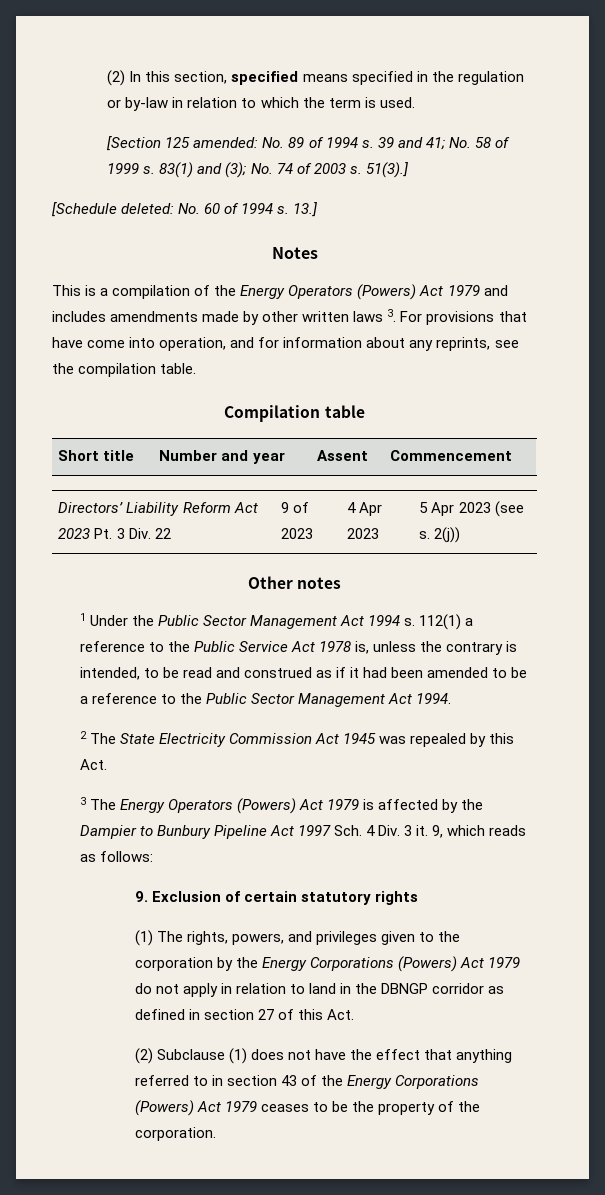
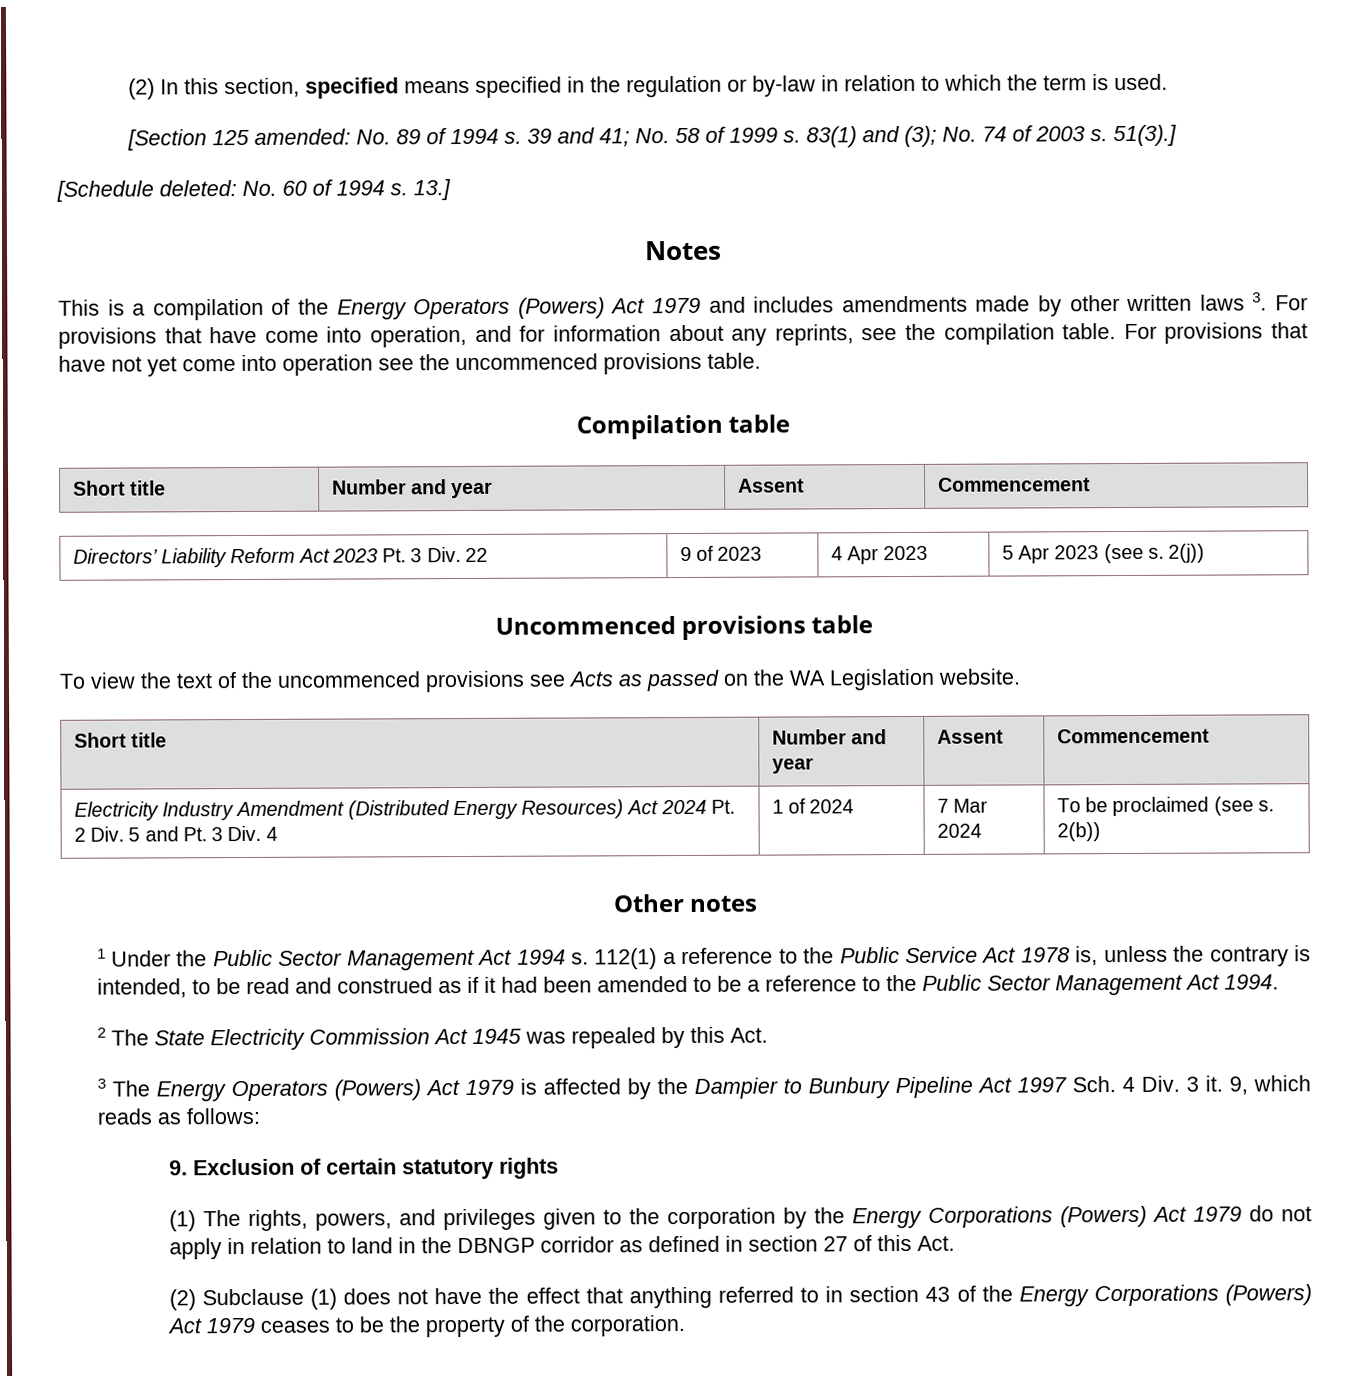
(197, 368) none -> [1123,322,1308,344] [58,352,761,377] For provisions that have not yet come into operation see the uncommenced provisions table.
(461, 535) none -> [494,615,874,641] [59,668,1020,693] [73,732,168,748] [771,729,888,745] [771,757,814,774] [936,729,1004,744] [1056,728,1210,744] [73,799,735,821] [73,825,278,842] [771,798,855,814] [936,798,989,813] [936,823,982,838] [1056,796,1274,817] [1056,822,1101,842] // Uncommenced provisions table // To view the text of the uncommenced provisions see Acts as passed on the WA Legislation website. // Short title | Number and year | Assent | Commencement // Electricity Industry Amendment (Distributed Energy Resources) Act 2024 Pt. 2 Div. 5 and Pt. 3 Div. 4 | 1 of 2024 | 7 Mar 2024 | To be proclaimed (see s. 2(b))

